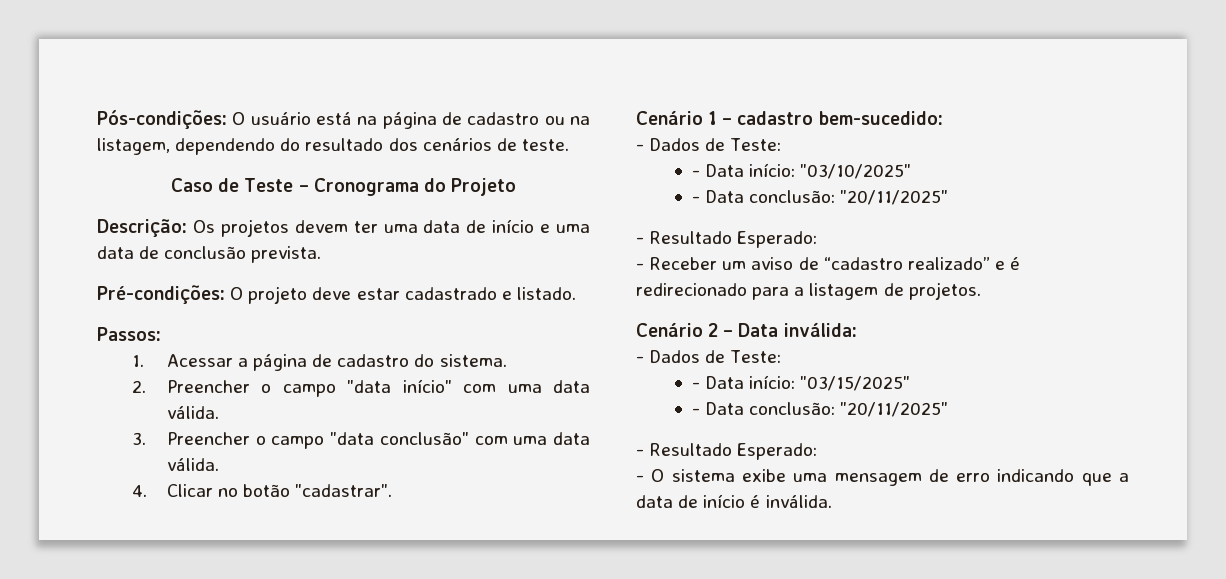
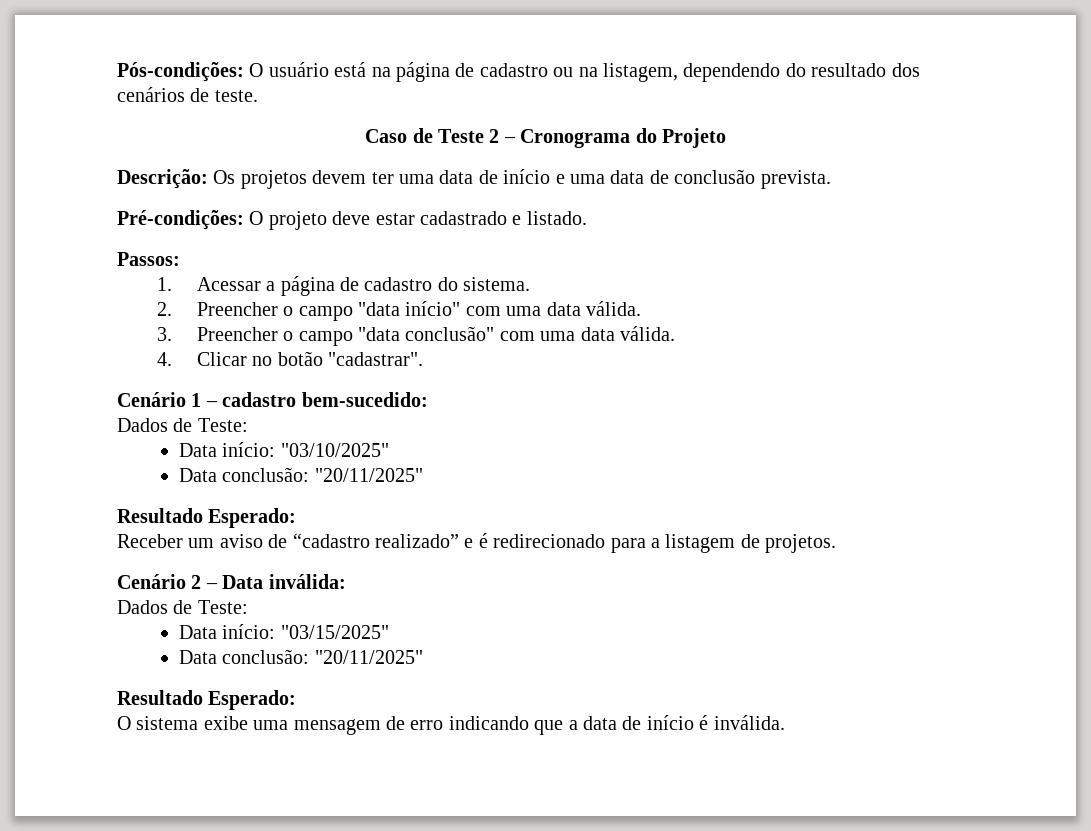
(294, 185) none -> [489,129,500,143] 2
[636,138,782,151] [691,170,700,177] - Dados de Teste: // - -> [117,418,248,432] Dados de Teste: //
[691,190,949,205] [636,231,818,248] [636,263,644,270] - Data conclusão: "20/11/2025" // - Resultado Esperado: // - -> [178,467,423,482] [117,508,297,528] Data conclusão: "20/11/2025" // Resultado Esperado: //
[636,350,782,363] [691,382,700,389] - Dados de Teste: // - -> [117,600,248,614] Dados de Teste: //
[691,402,949,417] [636,443,818,460] [636,475,644,482] - Data conclusão: "20/11/2025" // - Resultado Esperado: // - -> [178,649,423,664] [117,690,297,710] Data conclusão: "20/11/2025" // Resultado Esperado: //

